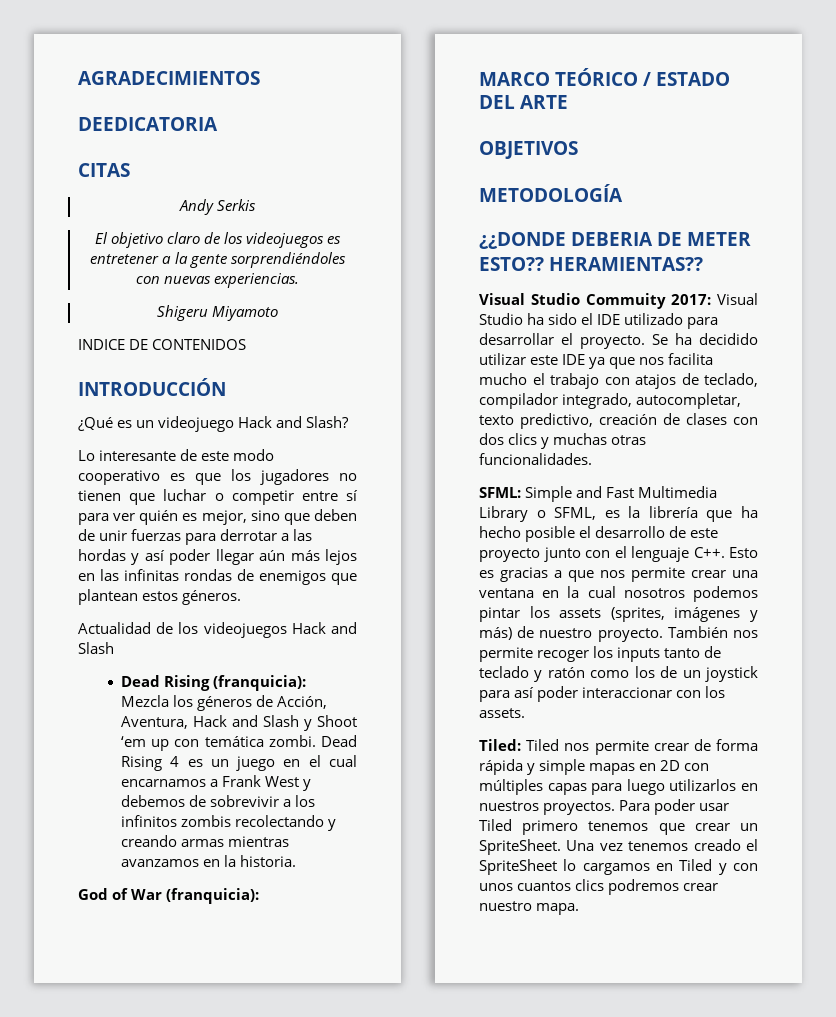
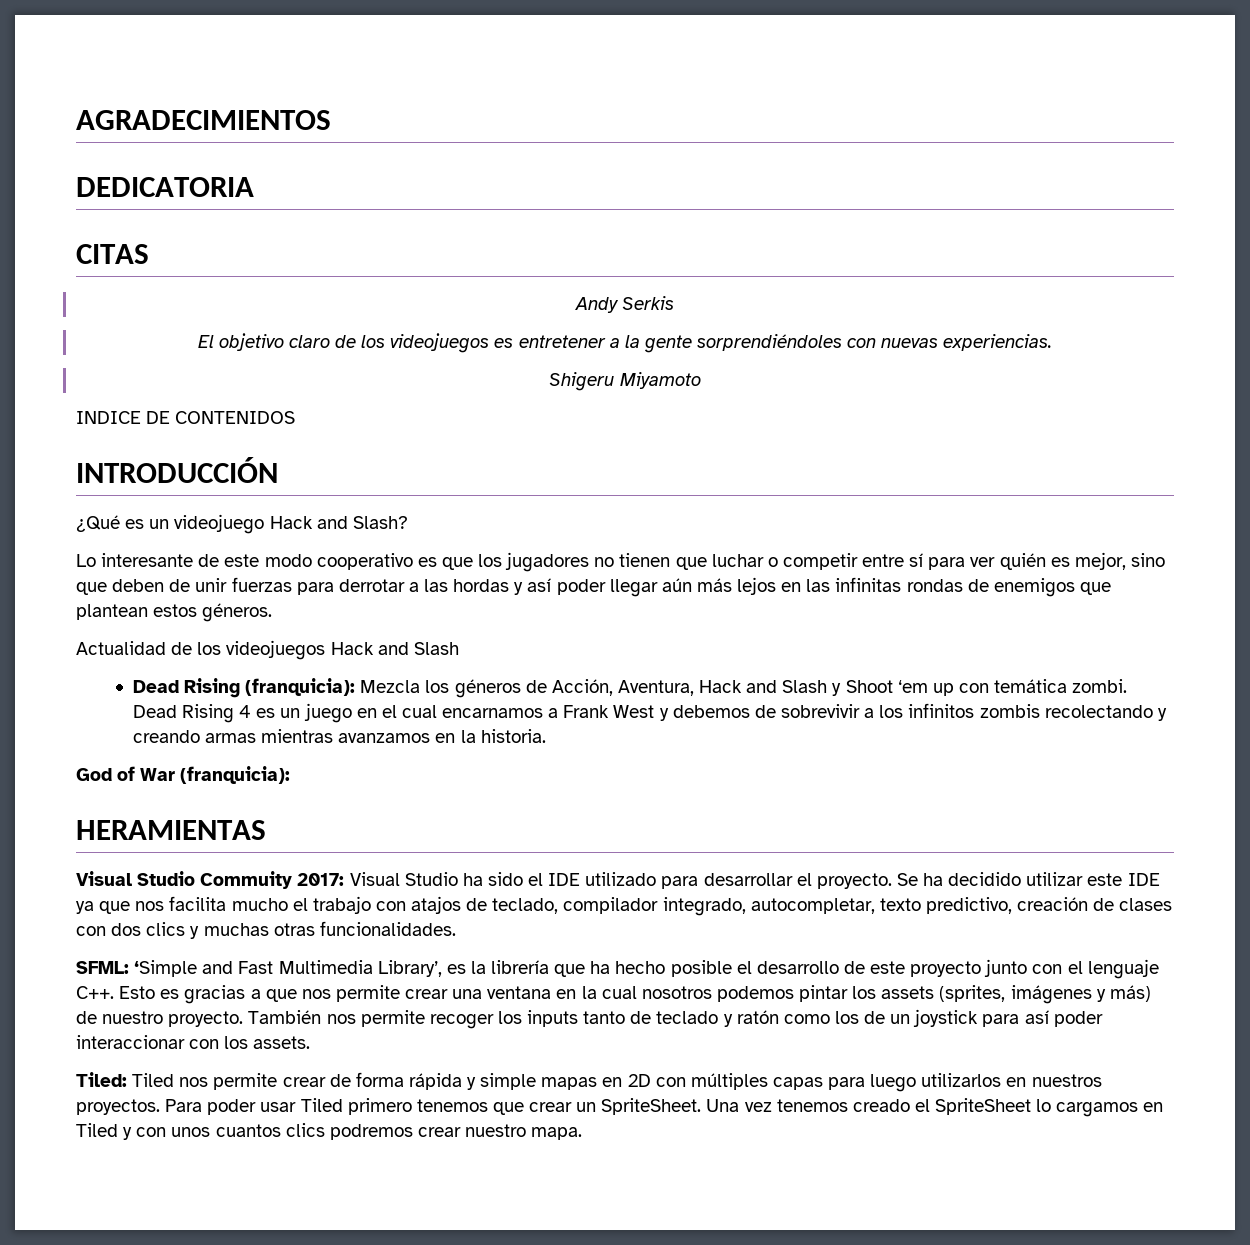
[78,117,218,131] DEEDICATORIA -> [76,177,254,197] DEDICATORIA
[479,68,731,86] [479,95,569,109] [479,141,578,159] [479,184,623,202] [479,232,752,249] [479,257,704,271] MARCO TEÓRICO / ESTADO DEL ARTE // OBJETIVOS // METODOLOGÍA // ¿¿DONDE DEBERIA DE METER ESTO?? HERAMIENTAS?? -> [76,820,266,840] HERAMIENTAS
[525,486,573,502] Simple -> [134,960,198,977] ‘Simple
[479,506,597,522] Library o SFML, -> [377,960,442,977] Library’,

